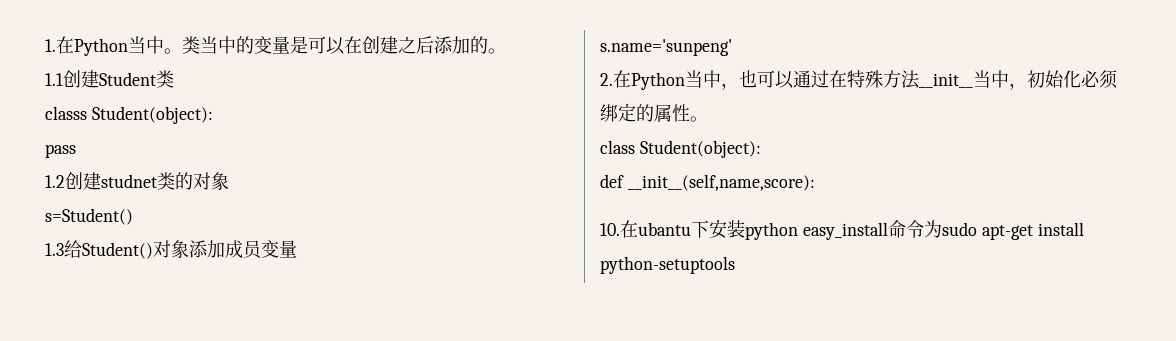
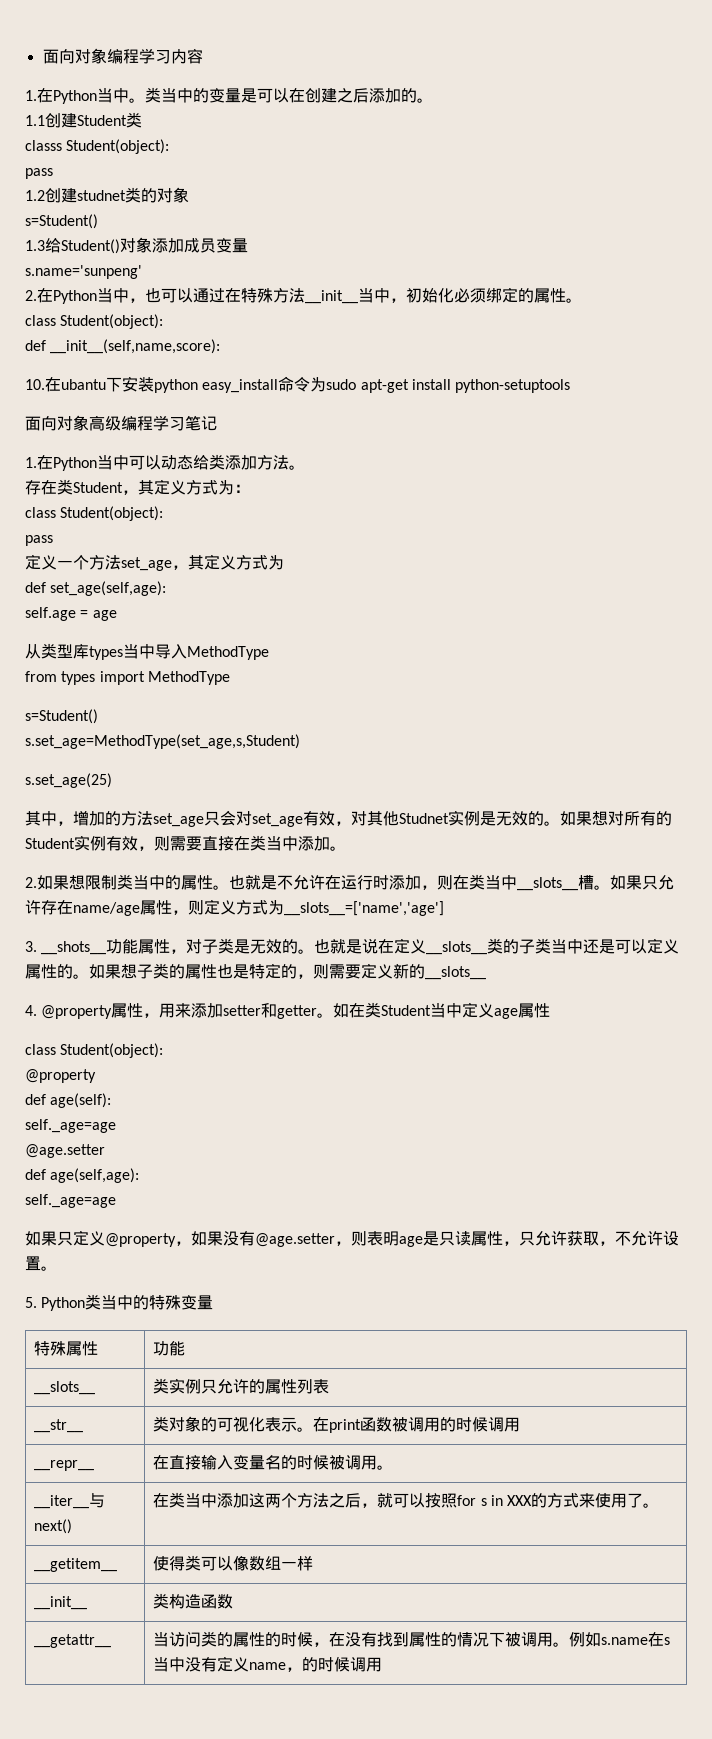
(45, 45) none -> [42,48,203,64] 面向对象编程学习内容 //
(735, 265) none -> [25,415,217,431] [25,454,305,471] [25,479,250,495] [25,506,164,521] [25,535,53,546] [25,554,284,571] [25,581,167,596] [25,607,117,621] [25,643,269,660] [25,671,230,685] [25,709,98,724] [25,734,300,749] [25,773,112,788] [25,810,672,827] [25,835,346,851] [25,874,674,891] [25,899,444,916] [25,938,680,955] [25,963,486,980] [25,1002,551,1019] [25,1043,164,1058] [25,1069,96,1083] [25,1093,112,1108] [25,1119,116,1133] [25,1144,105,1158] [25,1168,140,1183] [25,1194,116,1208] [25,1230,679,1247] [25,1256,57,1271] [25,1294,214,1311] [34,1341,99,1356] [153,1341,186,1356] [34,1381,96,1395] [153,1378,330,1394] [34,1419,84,1433] [153,1416,521,1433] [34,1460,95,1471] [153,1454,394,1470] [34,1493,106,1509] [34,1519,73,1534] [153,1492,660,1508] [34,1558,118,1572] [153,1555,314,1571] [34,1596,88,1610] [153,1593,234,1609] [34,1634,112,1648] [153,1631,671,1647] [153,1656,383,1672] // 面向对象高级编程学习笔记 // 1.在Python当中可以动态给类添加方法。 // 存在类Student，其定义方式为： // class Student(object): // pass // 定义一个方法set_age，其定义方式为 // def set_age(self,age): // self.age = age // 从类型库types当中导入MethodType // from types import MethodType // s=Student() // s.set_age=MethodType(set_age,s,Student) // s.set_age(25) // 其中，增加的方法set_age只会对set_age有效，对其他Studnet实例是无效的。如果想对所有的Student实例有效，则需要直接在类当中添加。 // 2.如果想限制类当中的属性。也就是不允许在运行时添加，则在类当中__slots__槽。如果只允许存在name/age属性，则定义方式为__slots__=['name','age'] // 3. __shots__功能属性，对子类是无效的。也就是说在定义__slots__类的子类当中还是可以定义属性的。如果想子类的属性也是特定的，则需要定义新的__slots__ // 4. @property属性，用来添加setter和getter。如在类Student当中定义age属性 // class Student(object): // @property // def age(self): // self._age=age // @age.setter // def age(self,age): // self._age=age // 如果只定义@property，如果没有@age.setter，则表明age是只读属性，只允许获取，不允许设置。 // 5. Python类当中的特殊变量 // 特殊属性 | 功能 // __slots__ | 类实例只允许的属性列表 // __str__ | 类对象的可视化表示。在print函数被调用的时候调用 // __repr__ | 在直接输入变量名的时候被调用。 // __iter__与next() | 在类当中添加这两个方法之后，就可以按照for s in XXX的方式来使用了。 // __getitem__ | 使得类可以像数组一样 // __init__ | 类构造函数 // __getattr__ | 当访问类的属性的时候，在没有找到属性的情况下被调用。例如s.name在s当中没有定义name，的时候调用

